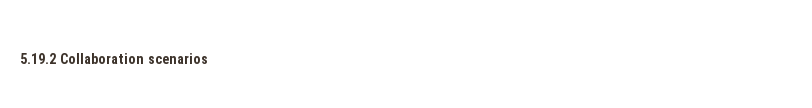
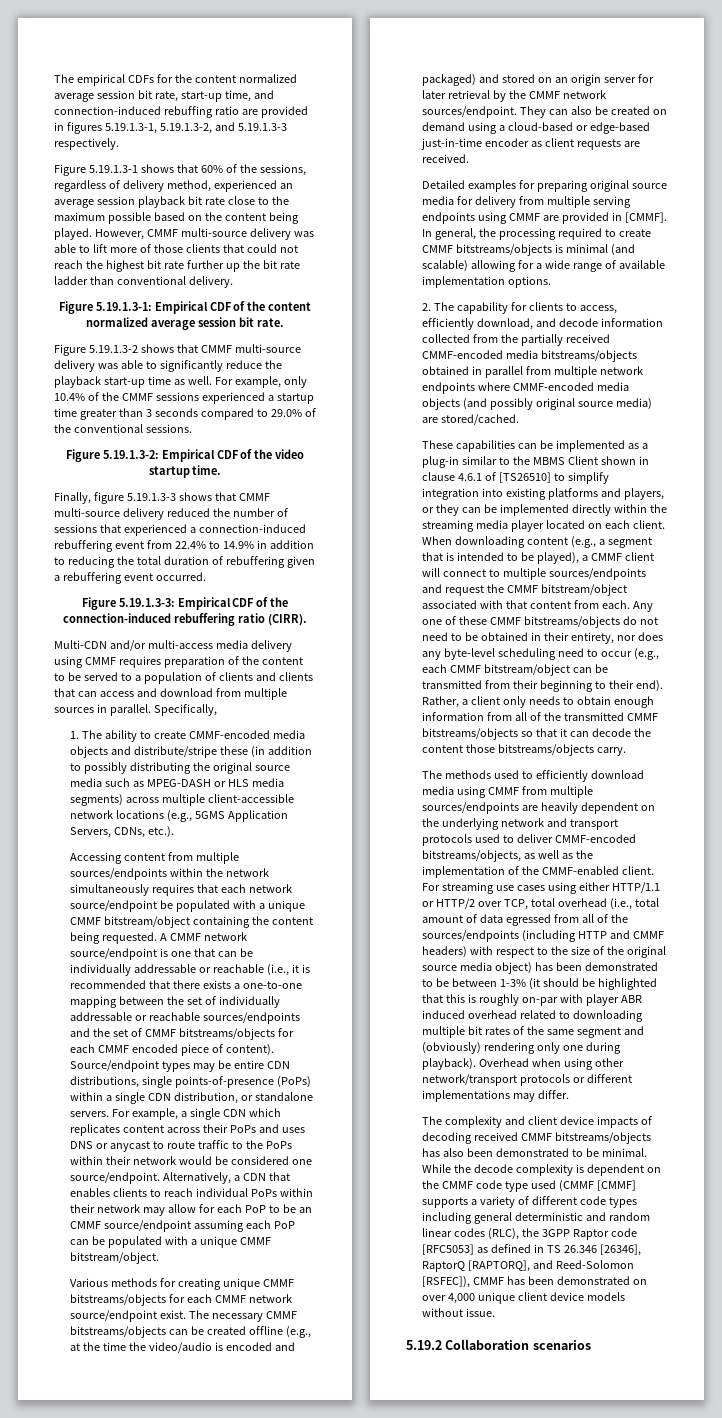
(20, 58) none -> [54,74,297,86] [54,90,274,102] [54,106,308,118] [54,122,287,134] [54,138,119,150] [54,164,306,176] [54,180,293,192] [54,196,289,208] [54,212,299,224] [54,228,314,240] [54,244,298,253] [54,260,300,272] [54,276,233,288] [58,301,312,314] [86,317,284,330] [54,344,301,356] [54,360,282,372] [54,376,307,388] [54,392,314,404] [54,408,316,420] [54,424,192,433] [65,449,305,462] [148,465,222,478] [54,492,270,504] [54,508,288,520] [54,524,306,536] [54,540,314,552] [54,556,315,568] [54,572,206,584] [81,597,289,610] [63,613,307,626] [54,640,292,652] [54,656,303,668] [54,672,313,684] [54,688,287,700] [54,704,217,716] [70,730,306,742] [70,746,313,758] [70,762,291,774] [70,778,285,787] [70,794,295,806] [70,810,289,822] [70,826,175,838] [70,852,240,864] [70,868,270,880] [70,884,293,896] [70,900,306,912] [70,916,314,928] [70,932,248,944] [70,948,254,960] [70,964,311,976] [70,980,303,989] [70,996,281,1008] [70,1012,301,1024] [70,1028,295,1040] [70,1044,275,1056] [70,1060,291,1072] [70,1076,312,1088] [70,1092,314,1104] [70,1108,282,1120] [70,1124,306,1136] [70,1140,293,1152] [70,1156,313,1165] [70,1172,291,1184] [70,1188,314,1197] [70,1204,313,1216] [70,1220,296,1232] [70,1236,272,1248] [70,1252,160,1264] [70,1278,295,1290] [70,1294,293,1306] [70,1310,298,1322] [70,1326,312,1338] [70,1342,296,1353] [422,74,655,86] [422,90,607,102] [422,106,668,118] [422,122,651,134] [421,138,641,150] [422,154,470,163] [422,180,668,192] [422,196,632,208] [422,212,668,224] [422,228,652,240] [422,244,636,256] [422,260,666,272] [422,276,552,288] [422,302,618,314] [422,318,664,330] [422,334,611,346] [422,350,638,362] [422,366,644,378] [422,382,630,394] [422,398,653,410] [422,414,520,425] [422,440,649,452] [422,456,650,468] [422,472,610,484] [422,488,665,500] [422,504,668,516] [422,520,666,532] [422,536,653,548] [422,552,655,564] [422,568,647,580] [422,584,628,596] [422,600,654,612] [422,616,659,628] [422,632,664,644] [422,648,660,660] [422,664,609,676] [422,680,664,692] [422,696,655,708] [422,712,659,721] [422,728,652,740] [422,744,627,756] [422,770,645,782] [422,786,594,798] [422,802,656,814] [422,818,619,830] [422,834,637,846] [422,850,594,862] [422,866,655,878] [422,882,661,894] [422,898,660,910] [422,914,629,926] [422,930,665,942] [422,946,667,958] [422,962,659,974] [422,978,658,990] [422,994,643,1006] [422,1010,644,1022] [422,1026,645,1038] [422,1042,622,1054] [422,1058,625,1070] [422,1074,633,1086] [422,1090,570,1102] [422,1116,653,1128] [422,1132,652,1144] [422,1148,648,1157] [422,1164,662,1176] [422,1180,637,1192] [422,1196,638,1208] [422,1212,651,1224] [422,1228,638,1240] [422,1244,642,1256] [422,1260,635,1272] [422,1276,648,1288] [422,1292,626,1304] [422,1308,496,1317] The empirical CDFs for the content normalized average session bit rate, start-up time, and connection-induced rebuffing ratio are provided in figures 5.19.1.3-1, 5.19.1.3-2, and 5.19.1.3-3 respectively. // Figure 5.19.1.3-1 shows that 60% of the sessions, regardless of delivery method, experienced an average session playback bit rate close to the maximum possible based on the content being played. However, CMMF multi-source delivery was able to lift more of those clients that could not reach the highest bit rate further up the bit rate ladder than conventional delivery. // Figure 5.19.1.3-1: Empirical CDF of the content normalized average session bit rate. // Figure 5.19.1.3-2 shows that CMMF multi-source delivery was able to significantly reduce the playback start-up time as well. For example, only 10.4% of the CMMF sessions experienced a startup time greater than 3 seconds compared to 29.0% of the conventional sessions. // Figure 5.19.1.3-2: Empirical CDF of the video startup time. // Finally, figure 5.19.1.3-3 shows that CMMF multi-source delivery reduced the number of sessions that experienced a connection-induced rebuffering event from 22.4% to 14.9% in addition to reducing the total duration of rebuffering given a rebuffering event occurred. // Figure 5.19.1.3-3: Empirical CDF of the connection-induced rebuffering ratio (CIRR). // Multi-CDN and/or multi-access media delivery using CMMF requires preparation of the content to be served to a population of clients and clients that can access and download from multiple sources in parallel. Specifically, // 1. The ability to create CMMF-encoded media objects and distribute/stripe these (in addition to possibly distributing the original source media such as MPEG-DASH or HLS media segments) across multiple client-accessible network locations (e.g., 5GMS Application Servers, CDNs, etc.). // Accessing content from multiple sources/endpoints within the network simultaneously requires that each network source/endpoint be populated with a unique CMMF bitstream/object containing the content being requested. A CMMF network source/endpoint is one that can be individually addressable or reachable (i.e., it is recommended that there exists a one-to-one mapping between the set of individually addressable or reachable sources/endpoints and the set of CMMF bitstreams/objects for each CMMF encoded piece of content). Source/endpoint types may be entire CDN distributions, single points-of-presence (PoPs) within a single CDN distribution, or standalone servers. For example, a single CDN which replicates content across their PoPs and uses DNS or anycast to route traffic to the PoPs within their network would be considered one source/endpoint. Alternatively, a CDN that enables clients to reach individual PoPs within their network may allow for each PoP to be an CMMF source/endpoint assuming each PoP can be populated with a unique CMMF bitstream/object. // Various methods for creating unique CMMF bitstreams/objects for each CMMF network source/endpoint exist. The necessary CMMF bitstreams/objects can be created offline (e.g., at the time the video/audio is encoded and packaged) and stored on an origin server for later retrieval by the CMMF network sources/endpoint. They can also be created on demand using a cloud-based or edge-based just-in-time encoder as client requests are received. // Detailed examples for preparing original source media for delivery from multiple serving endpoints using CMMF are provided in [CMMF]. In general, the processing required to create CMMF bitstreams/objects is minimal (and scalable) allowing for a wide range of available implementation options. // 2. The capability for clients to access, efficiently download, and decode information collected from the partially received CMMF-encoded media bitstreams/objects obtained in parallel from multiple network endpoints where CMMF-encoded media objects (and possibly original source media) are stored/cached. // These capabilities can be implemented as a plug-in similar to the MBMS Client shown in clause 4.6.1 of [TS26510] to simplify integration into existing platforms and players, or they can be implemented directly within the streaming media player located on each client. When downloading content (e.g., a segment that is intended to be played), a CMMF client will connect to multiple sources/endpoints and request the CMMF bitstream/object associated with that content from each. Any one of these CMMF bitstreams/objects do not need to be obtained in their entirety, nor does any byte-level scheduling need to occur (e.g., each CMMF bitstream/object can be transmitted from their beginning to their end). Rather, a client only needs to obtain enough information from all of the transmitted CMMF bitstreams/objects so that it can decode the content those bitstreams/objects carry. // The methods used to efficiently download media using CMMF from multiple sources/endpoints are heavily dependent on the underlying network and transport protocols used to deliver CMMF-encoded bitstreams/objects, as well as the implementation of the CMMF-enabled client. For streaming use cases using either HTTP/1.1 or HTTP/2 over TCP, total overhead (i.e., total amount of data egressed from all of the sources/endpoints (including HTTP and CMMF headers) with respect to the size of the original source media object) has been demonstrated to be between 1-3% (it should be highlighted that this is roughly on-par with player ABR induced overhead related to downloading multiple bit rates of the same segment and (obviously) rendering only one during playback). Overhead when using other network/transport protocols or different implementations may differ. // The complexity and client device impacts of decoding received CMMF bitstreams/objects has also been demonstrated to be minimal. While the decode complexity is dependent on the CMMF code type used (CMMF [CMMF] supports a variety of different code types including general deterministic and random linear codes (RLC), the 3GPP Raptor code [RFC5053] as defined in TS 26.346 [26346], RaptorQ [RAPTORQ], and Reed-Solomon [RSFEC]), CMMF has been demonstrated on over 4,000 unique client device models without issue. //

